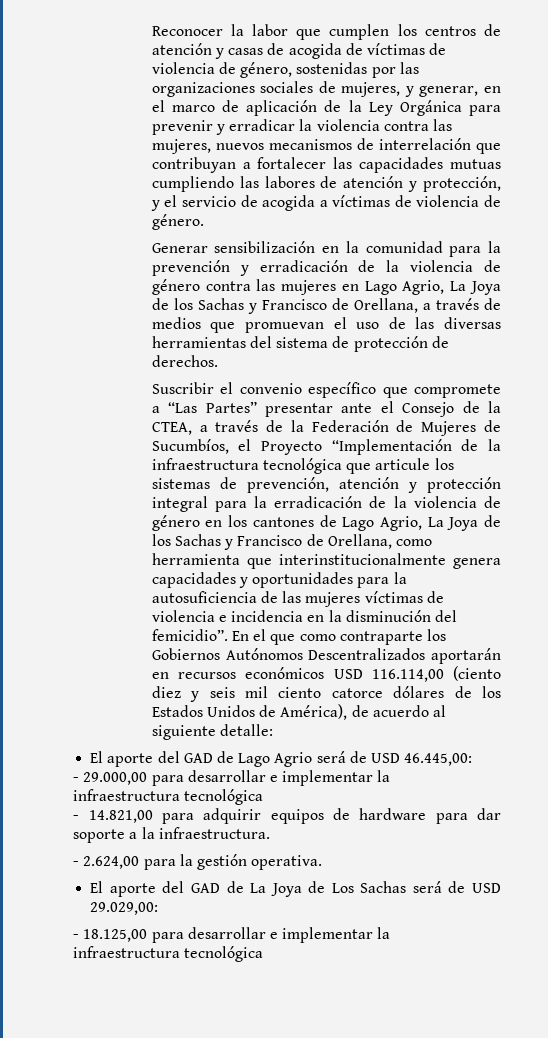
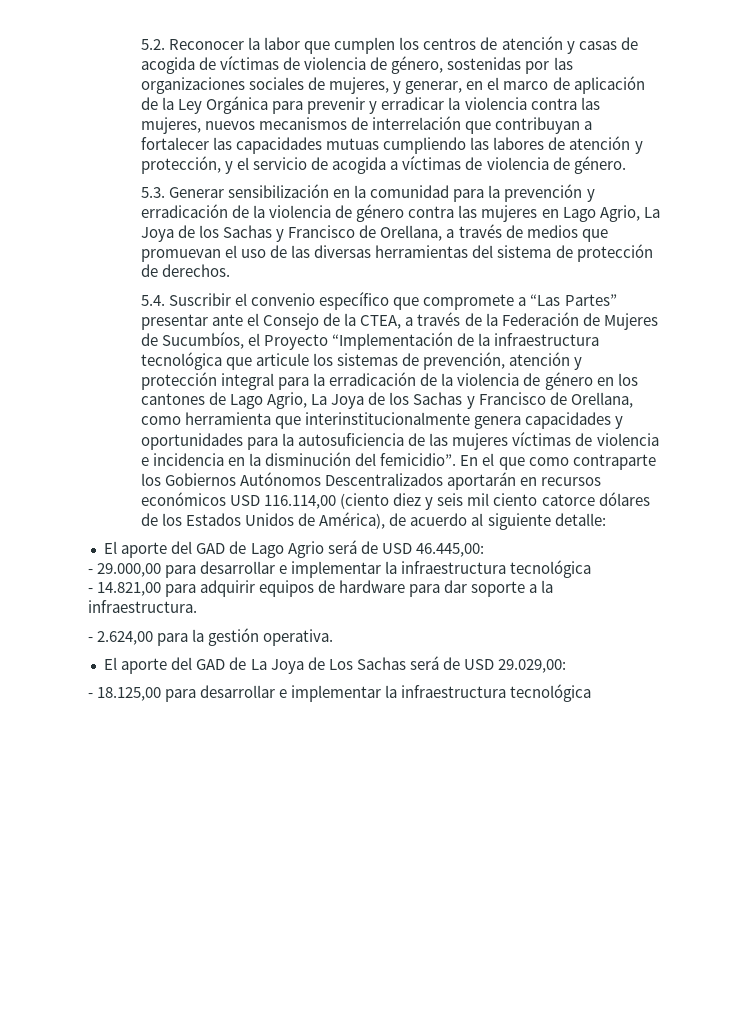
(151, 31) none -> [141,39,166,50] 5.2.
(204, 222) none -> [141,187,166,198] 5.3.
(218, 361) none -> [141,295,166,306] 5.4.

